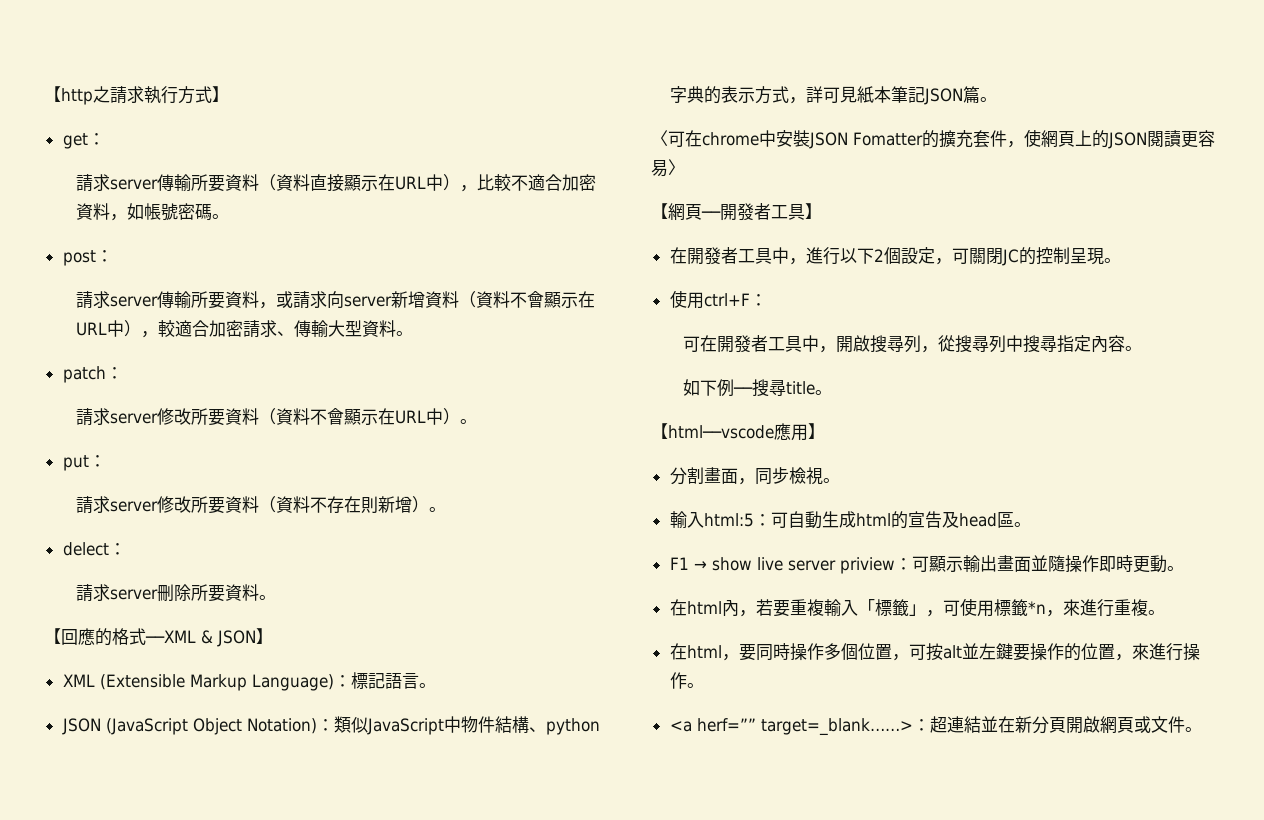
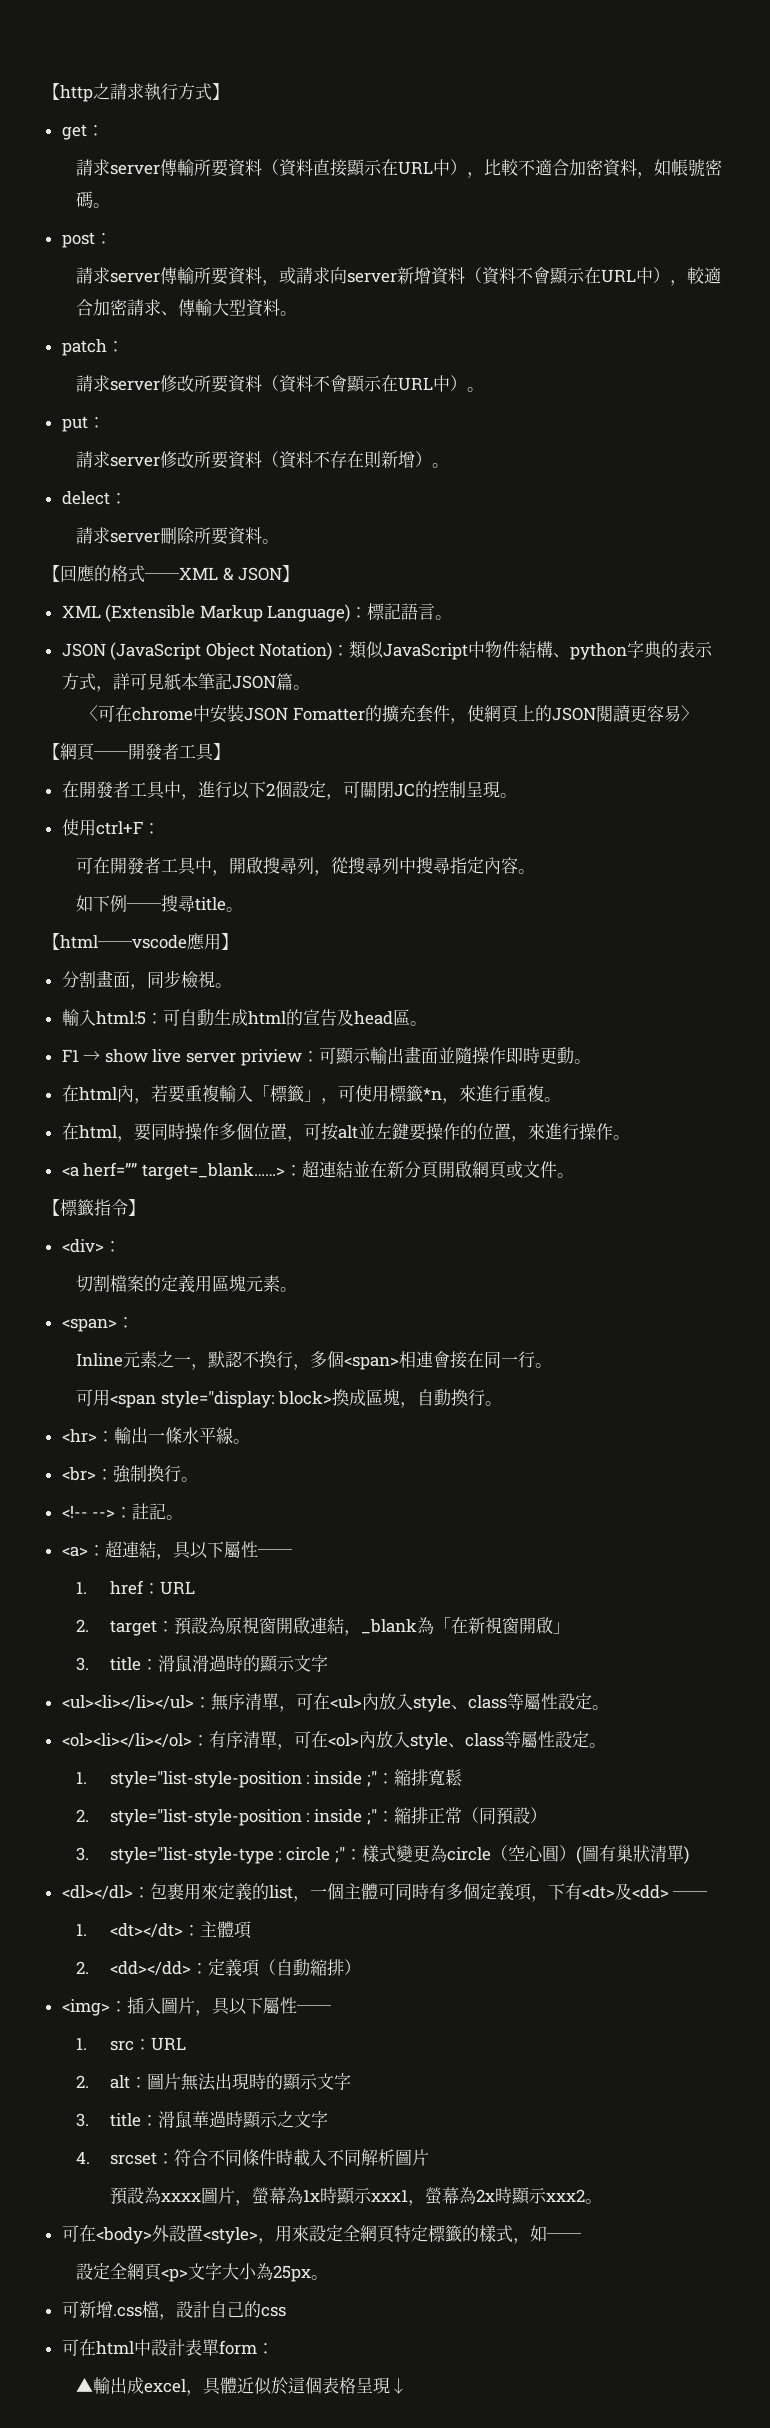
(1202, 729) none -> [43,1199,145,1216] [61,1239,121,1253] [76,1275,298,1293] [61,1317,134,1332] [76,1351,553,1370] [76,1389,502,1408] [61,1427,250,1444] [61,1465,198,1483] [61,1503,184,1520] [61,1540,292,1560] [76,1580,195,1595] [76,1617,570,1636] [76,1655,328,1673] [61,1693,609,1712] [61,1731,606,1750] [76,1769,462,1788] [76,1807,547,1826] [76,1845,689,1864] [61,1883,708,1902] [76,1921,251,1939] [76,1959,361,1977] [61,1997,331,2016] [76,2037,186,2051] [76,2073,351,2091] [76,2111,328,2129] [76,2149,429,2167] [109,2187,602,2206] [61,2225,581,2244] [76,2263,329,2282] [61,2301,286,2320] [61,2339,274,2356] [76,2377,408,2396] // 【標籤指令】 // <div>： // 切割檔案的定義用區塊元素。 // <span>： // Inline元素之一，默認不換行，多個<span>相連會接在同一行。 // 可用<span style="display: block>換成區塊，自動換行。 // <hr>：輸出一條水平線。 // <br>：強制換行。 // <!-- -->：註記。 // <a>：超連結，具以下屬性── // 1. href：URL // 2. target：預設為原視窗開啟連結，_blank為「在新視窗開啟」 // 3. title：滑鼠滑過時的顯示文字 // <ul><li></li></ul>：無序清單，可在<ul>內放入style、class等屬性設定。 // <ol><li></li></ol>：有序清單，可在<ol>內放入style、class等屬性設定。 // 1. style="list-style-position : inside ;"：縮排寬鬆 // 2. style="list-style-position : inside ;"：縮排正常（同預設） // 3. style="list-style-type : circle ;"：樣式變更為circle（空心圓）(圖有巢狀清單) // <dl></dl>：包裹用來定義的list，一個主體可同時有多個定義項，下有<dt>及<dd> ── // 1. <dt></dt>：主體項 // 2. <dd></dd>：定義項（自動縮排） // <img>：插入圖片，具以下屬性── // 1. src：URL // 2. alt：圖片無法出現時的顯示文字 // 3. title：滑鼠華過時顯示之文字 // 4. srcset：符合不同條件時載入不同解析圖片 // 預設為xxxx圖片，螢幕為1x時顯示xxx1，螢幕為2x時顯示xxx2。 // 可在<body>外設置<style>，用來設定全網頁特定標籤的樣式，如── // 設定全網頁<p>文字大小為25px。 // 可新增.css檔，設計自己的css // 可在html中設計表單form： // ▲輸出成excel，具體近似於這個表格呈現↓

